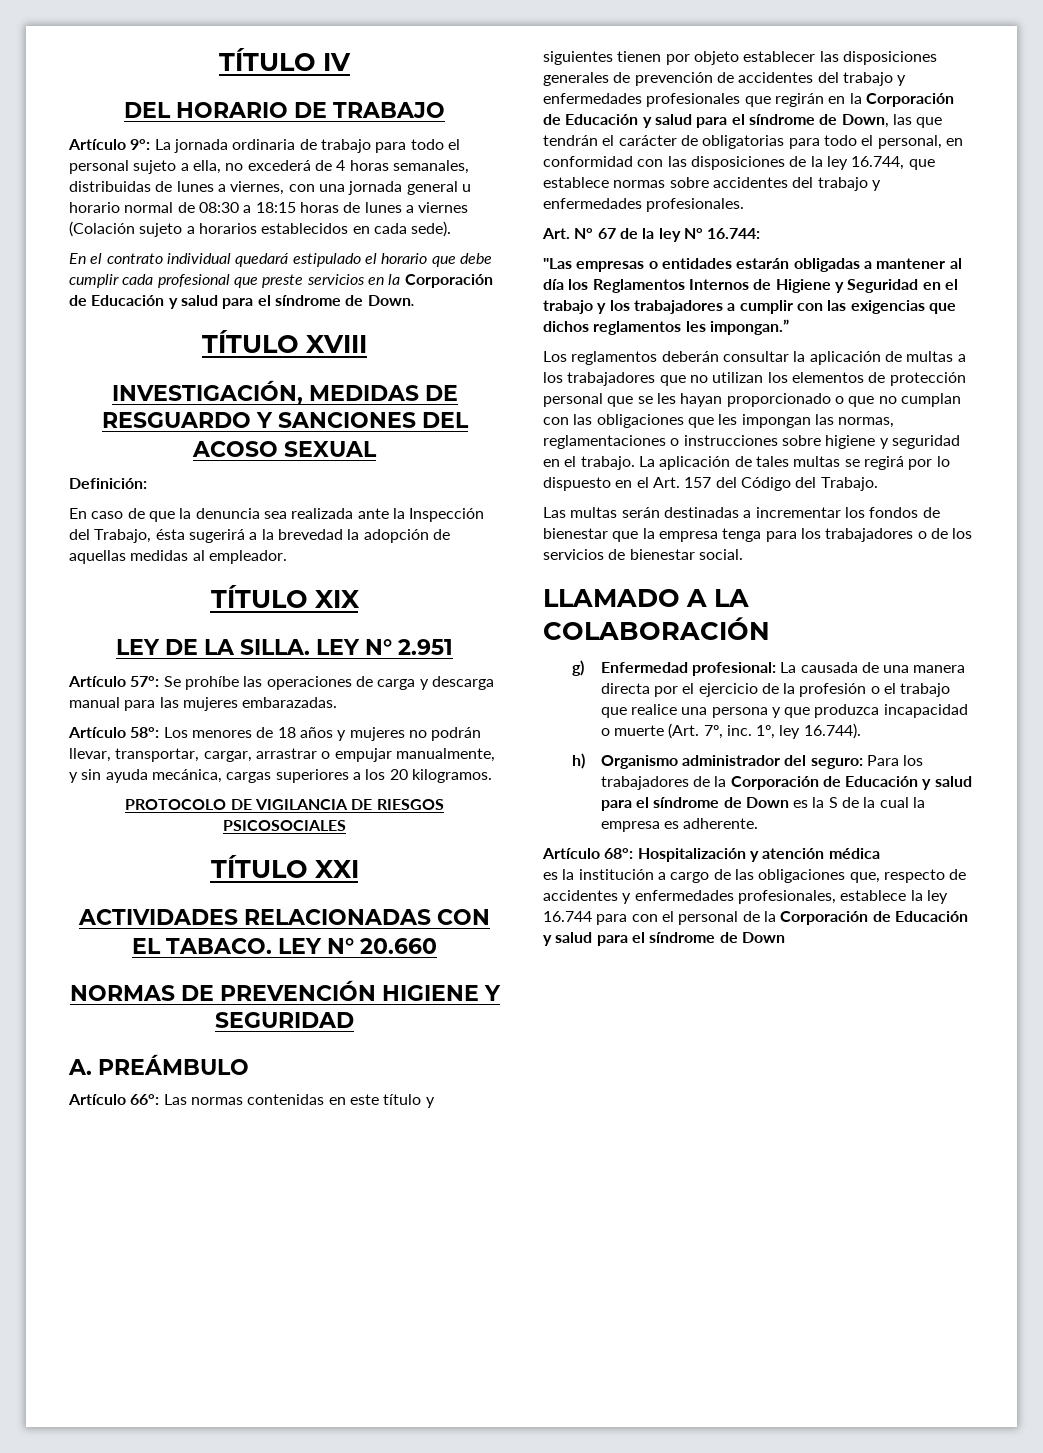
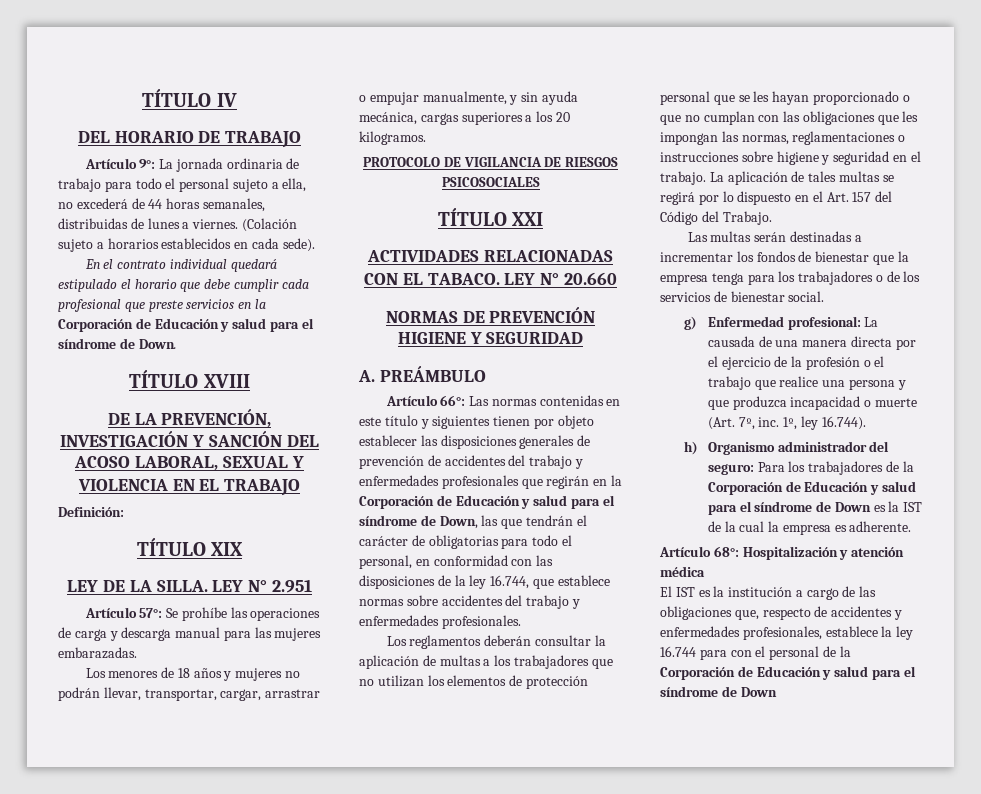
[336,160,346,171] 4 -> [148,199,163,209] 44
[230,181,471,195] [69,202,469,213] viernes, con una jornada general u horario normal de 08:30 a 18:15 horas de lunes a viernes -> [192,219,239,229] viernes.
[111,380,458,405] [101,412,416,428] INVESTIGACIÓN, MEDIDAS DE RESGUARDO Y SANCIONES -> [107,409,272,428] [60,431,282,447] DE LA PREVENCIÓN, INVESTIGACIÓN Y SANCIÓN
(278, 449) none -> [135,456,219,471] LABORAL,
[69,478,147,489] [69,508,485,522] [69,529,450,543] [69,550,287,564] // Definición: // En caso de que la denuncia sea realizada ante la Inspección del Trabajo, ésta sugerirá a la brevedad la adopción de aquellas medidas al empleador. -> [291,456,304,468] [77,479,301,496] [58,507,124,517] Y VIOLENCIA EN EL TRABAJO // Definición:
[68,727,160,738] Artículo 58°: -> (137, 653) none
[542,228,761,242] [543,258,962,272] [543,279,958,293] [543,300,956,314] [543,319,789,335] // Art. N° 67 de la ley N° 16.744: // "Las empresas o entidades estarán obligadas a mantener al día los Reglamentos Internos de Higiene y Seguridad en el trabajo y los trabajadores a cumplir con las exigencias que dichos reglamentos les impongan.” -> (521, 622) none
[543,589,749,607] [543,617,770,640] // LLAMADO A LA COLABORACIÓN -> (825, 296) none
[828,797,838,808] S -> [903,502,923,512] IST
(880, 853) none -> [660,586,695,597] El IST

